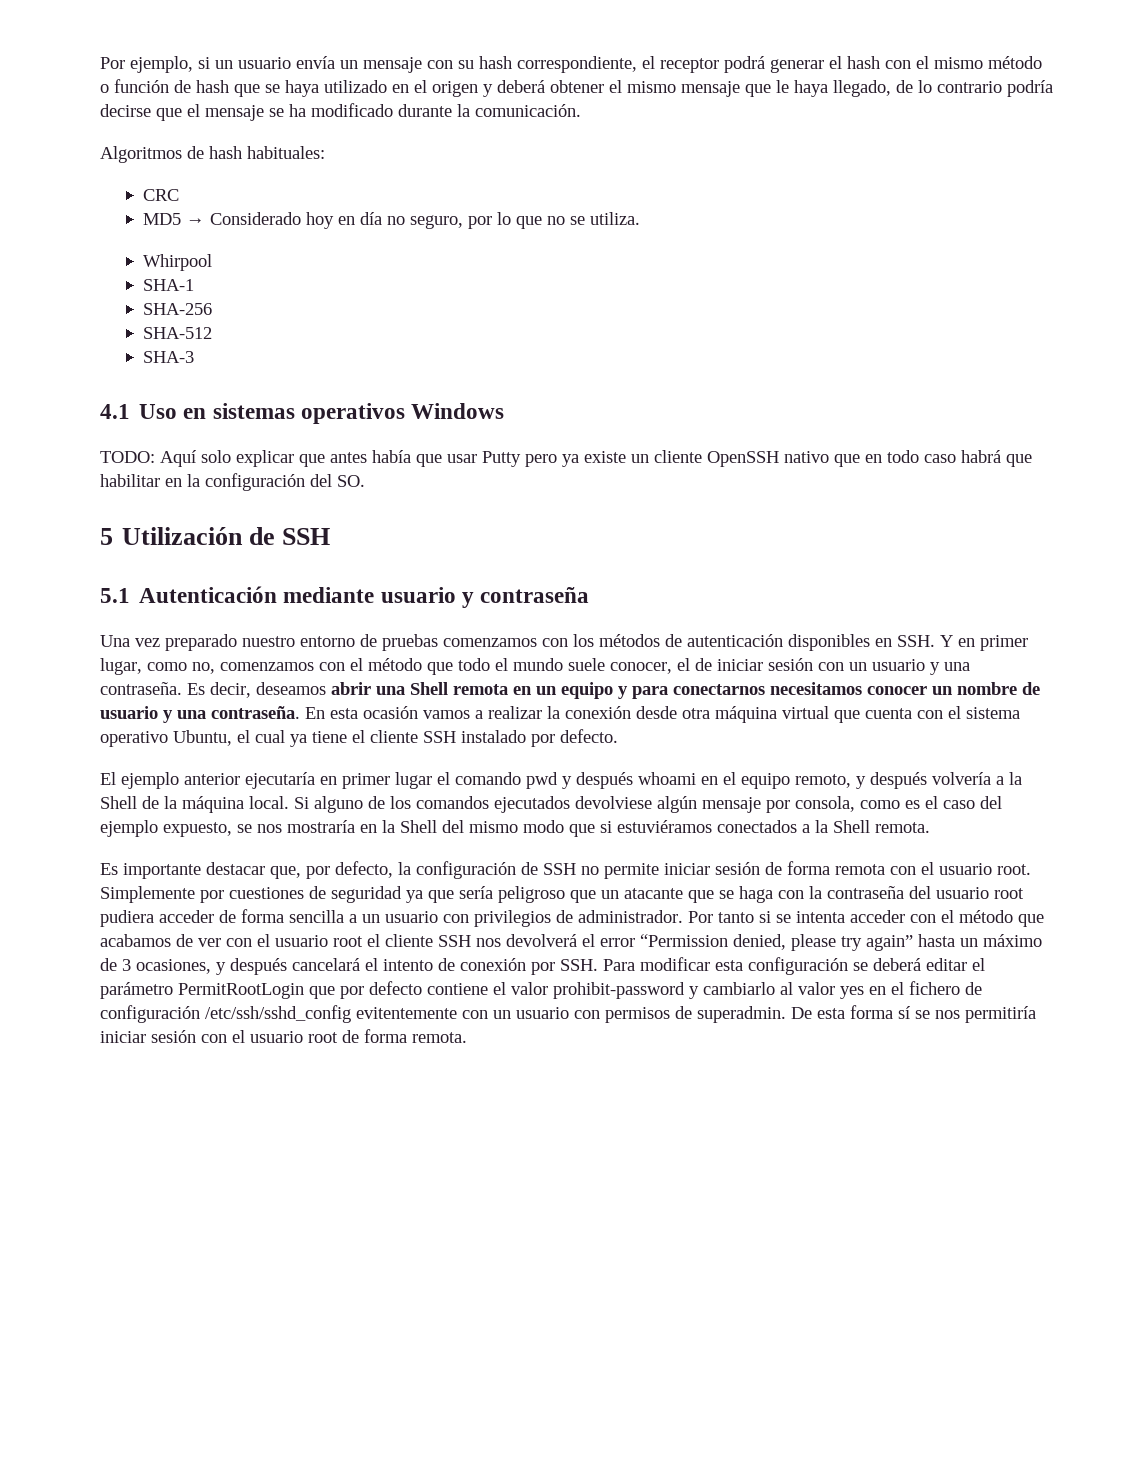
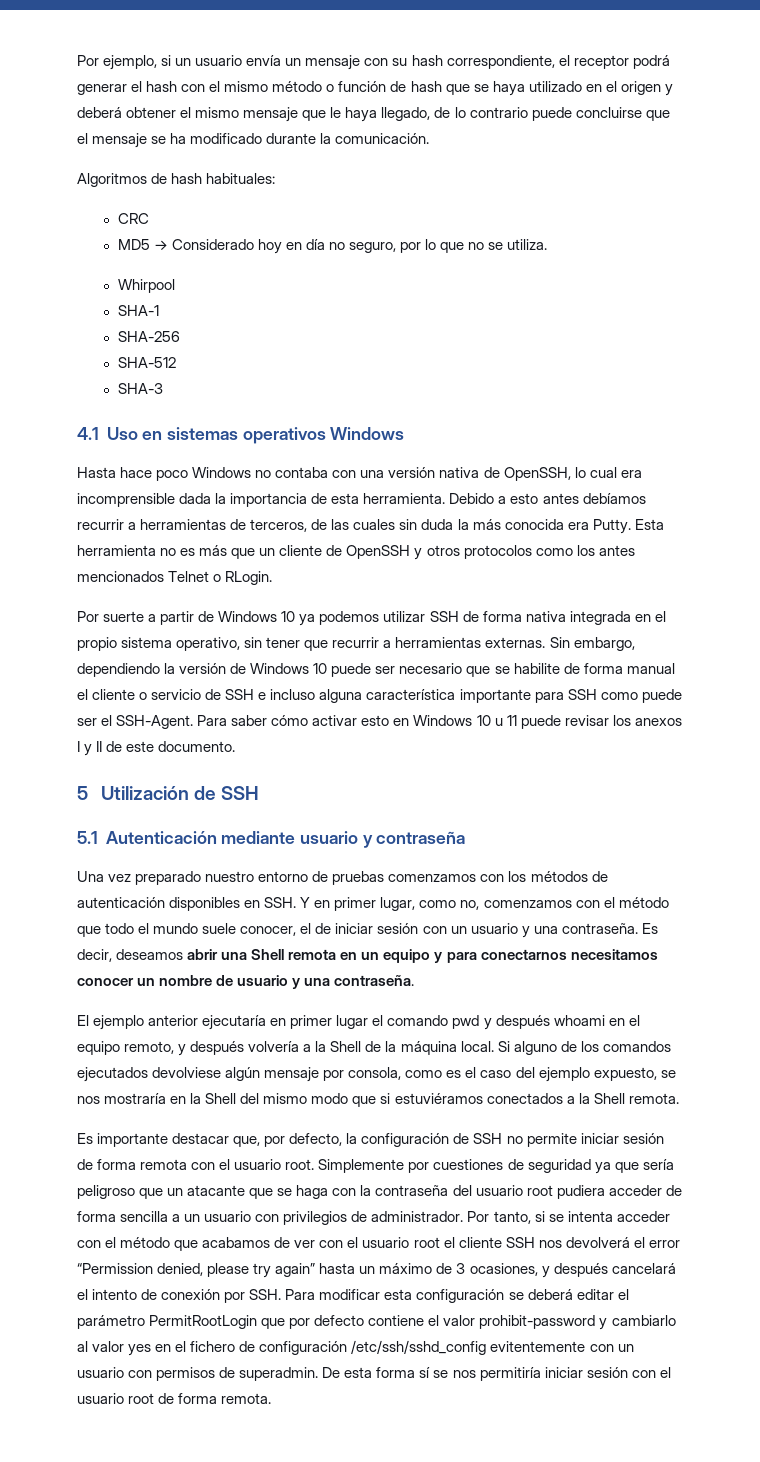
[1007,80,1053,97] [100,104,151,117] podría decirse -> [531,107,642,121] puede concluirse
[100,450,1032,467] [100,473,365,491] TODO: Aquí solo explicar que antes había que usar Putty pero ya existe un cliente OpenSSH nativo que en todo caso habrá que habilitar en la configuración del SO. -> [77,467,642,481] [77,493,646,507] [77,519,664,534] [77,545,635,560] [77,571,273,585] [77,611,666,626] [77,637,635,651] [77,663,675,677] [77,689,682,703] [77,715,682,729] [77,741,236,756] Hasta hace poco Windows no contaba con una versión nativa de OpenSSH, lo cual era incomprensible dada la importancia de esta herramienta. Debido a esto antes debíamos recurrir a herramientas de terceros, de las cuales sin duda la más conocida era Putty. Esta herramienta no es más que un cliente de OpenSSH y otros protocolos como los antes mencionados Telnet o RLogin. // Por suerte a partir de Windows 10 ya podemos utilizar SSH de forma nativa integrada en el propio sistema operativo, sin tener que recurrir a herramientas externas. Sin embargo, dependiendo la versión de Windows 10 puede ser necesario que se habilite de forma manual el cliente o servicio de SSH e incluso alguna característica importante para SSH como puede ser el SSH-Agent. Para saber cómo activar esto en Windows 10 u 11 puede revisar los anexos I y II de este documento.
[305,706,1020,723] [100,729,618,747] En esta ocasión vamos a realizar la conexión desde otra máquina virtual que cuenta con el sistema operativo Ubuntu, el cual ya tiene el cliente SSH instalado por defecto. -> (415, 980) none
[718,912,754,923] tanto -> [493,1211,531,1224] tanto,

